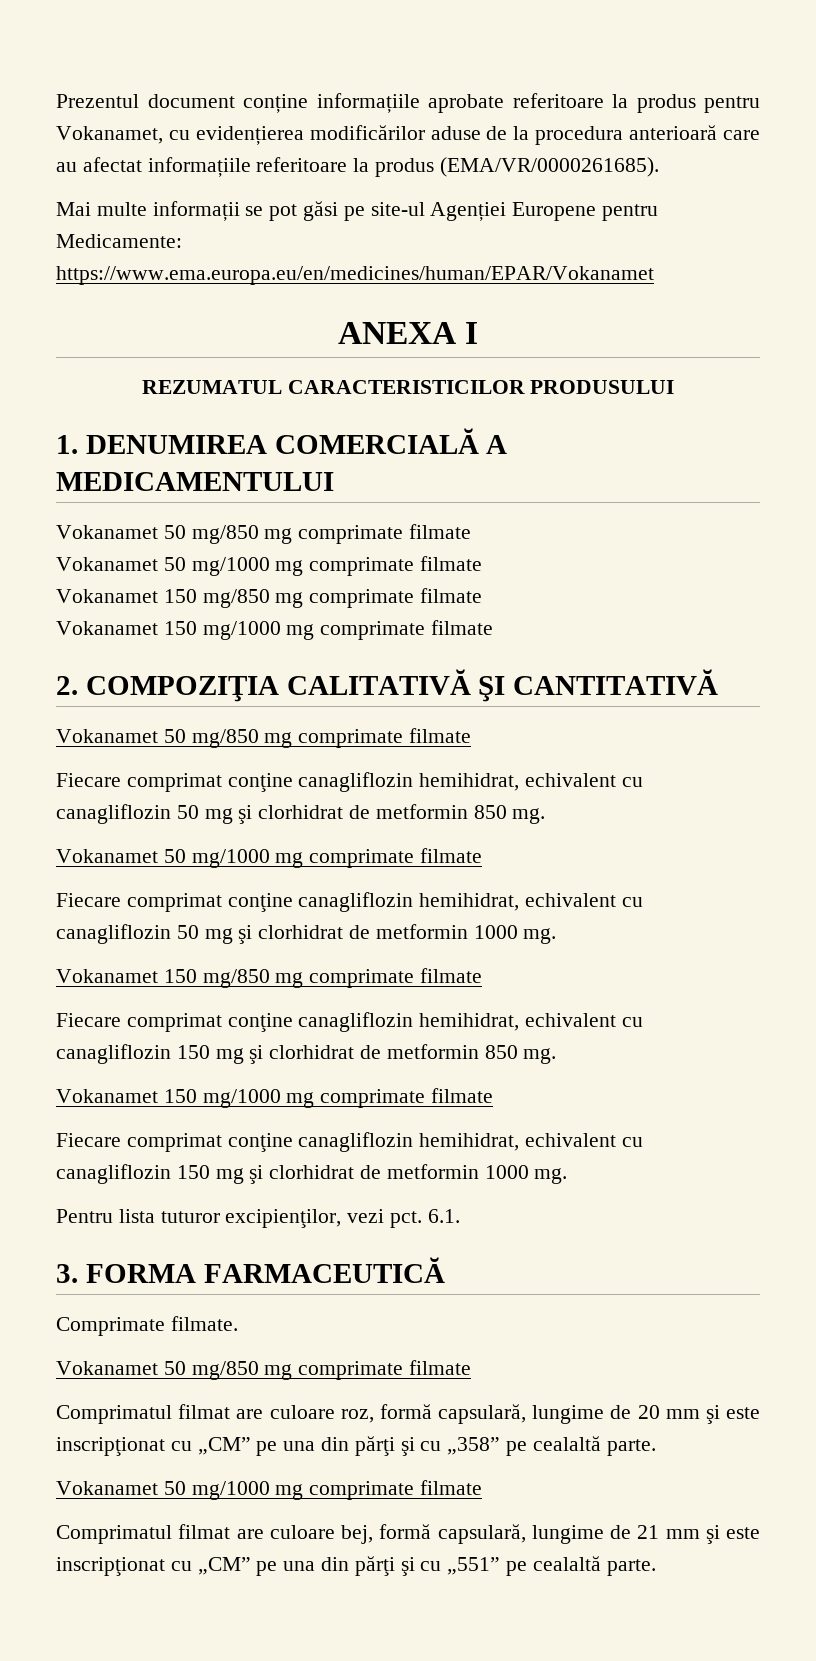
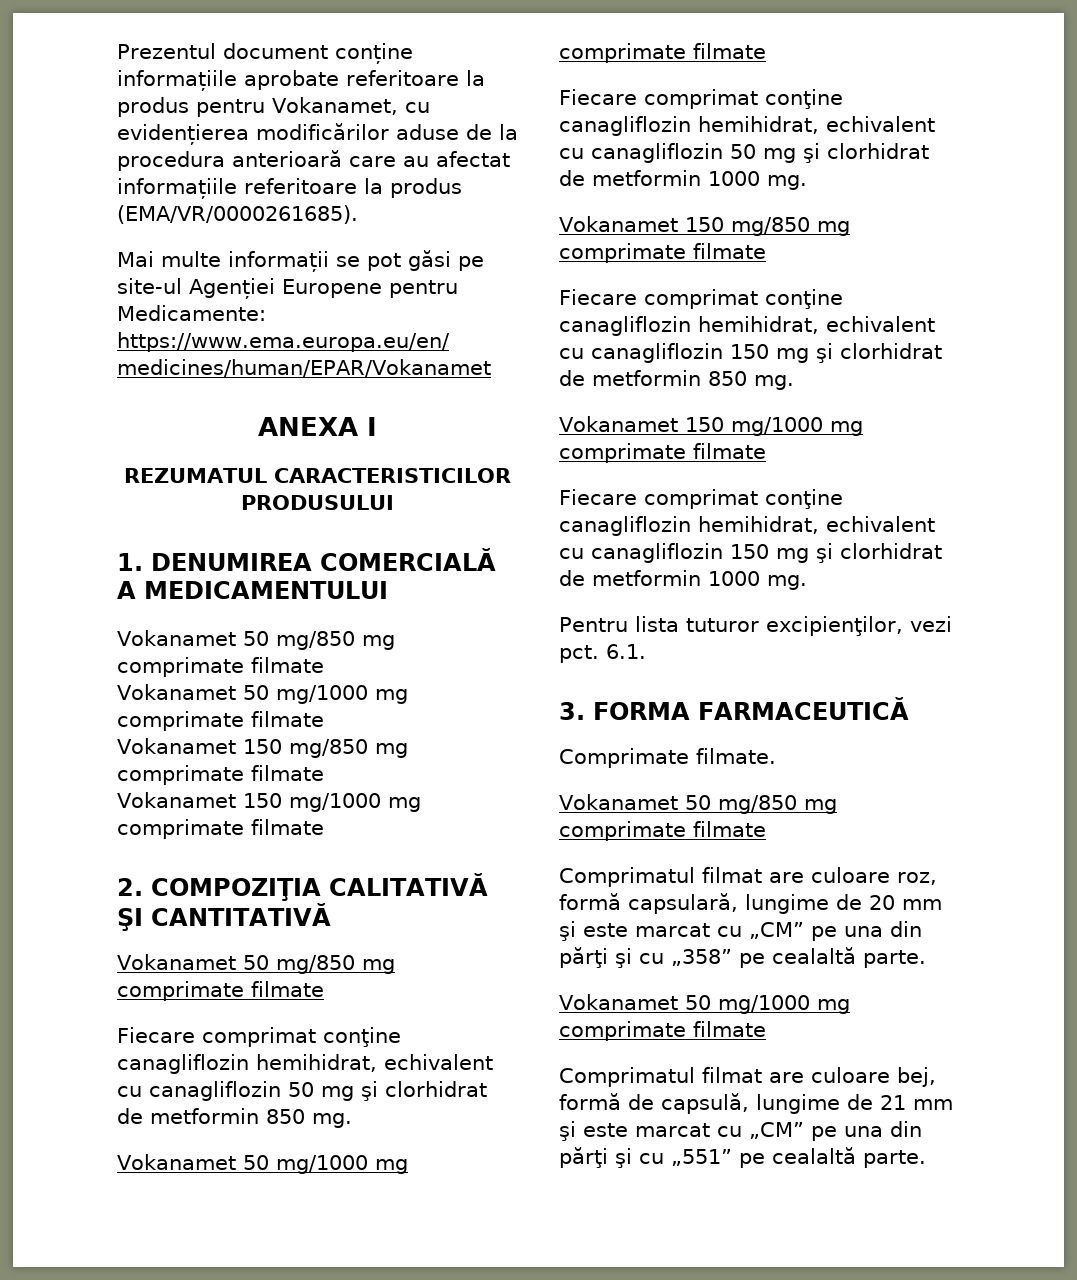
[56,1437,165,1456] inscripţionat -> [635,923,710,937] marcat
[437,1524,526,1544] capsulară, -> [628,1093,749,1114] de capsulă,
[56,1557,165,1576] inscripţionat -> [635,1123,710,1137] marcat

